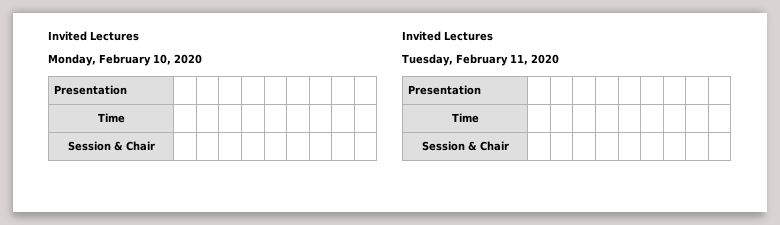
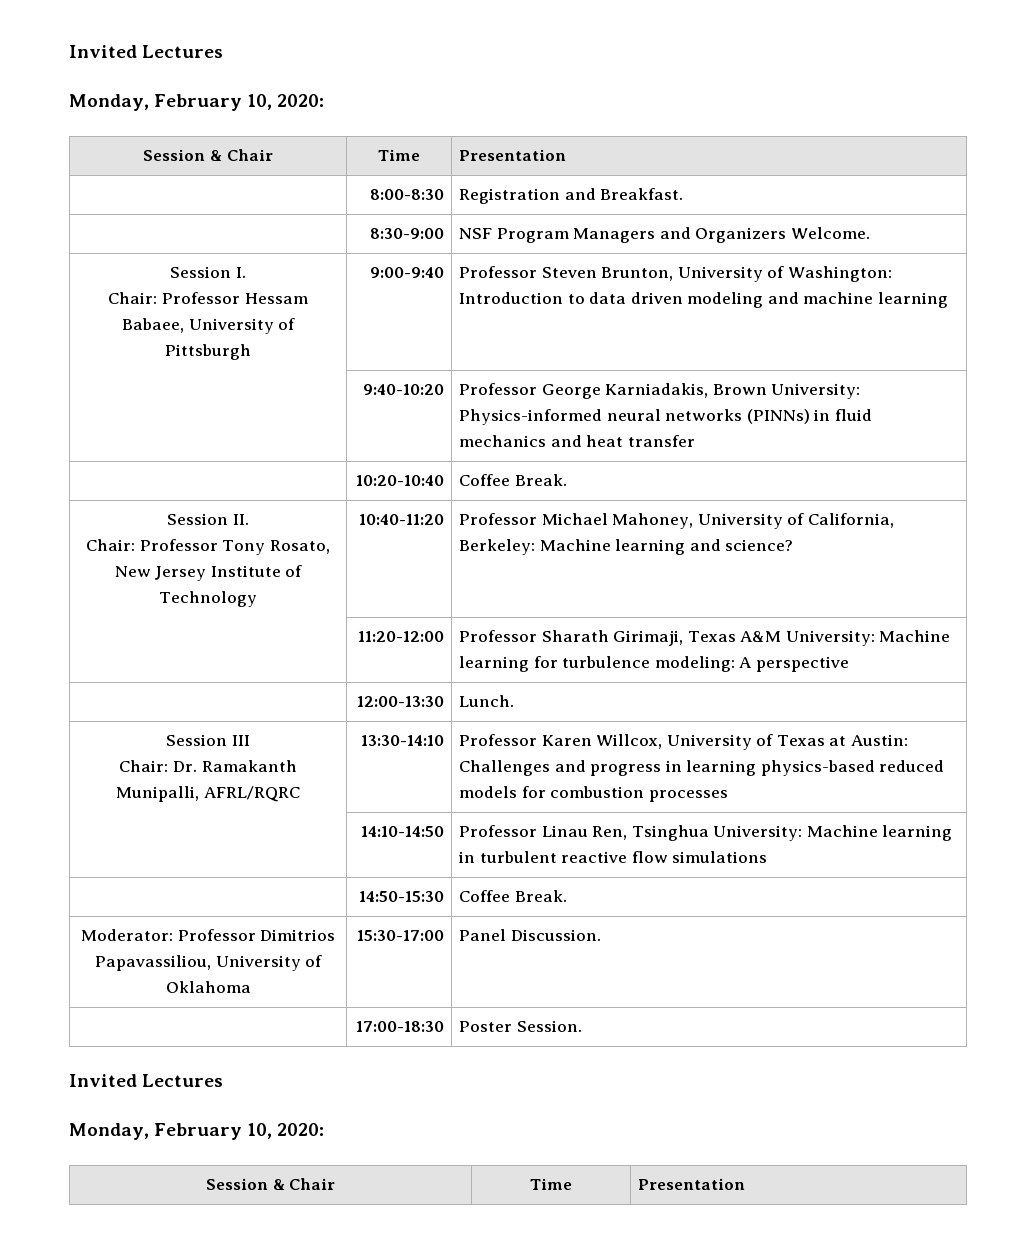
[48,31,139,41] [48,54,202,66] [54,85,128,95] [97,113,125,123] [67,141,155,151] [402,31,493,41] [402,54,559,66] [408,85,482,95] [451,113,479,123] [421,141,509,151] Invited Lectures // Monday, February 10, 2020 // Presentation | | | | | | | | | // Time | | | | | | | | | // Session & Chair | | | | | | | | | // Invited Lectures // Tuesday, February 11, 2020 // Presentation | | | | | | | | | // Time | | | | | | | | | // Session & Chair | | | | | | | | | -> [69,45,224,58] [69,94,325,111] [143,149,273,161] [378,149,420,161] [458,149,566,161] [370,189,445,200] [458,188,684,204] [370,228,445,239] [458,227,870,243] [170,266,246,278] [108,292,308,304] [121,318,296,334] [165,344,251,360] [370,267,445,278] [458,266,892,282] [458,292,949,308] [363,384,445,395] [458,383,861,399] [458,409,872,425] [458,435,695,447] [356,475,445,486] [458,474,567,486] [167,513,249,525] [86,539,330,555] [114,565,303,581] [159,591,258,607] [359,514,445,525] [458,513,894,529] [458,539,794,555] [358,631,445,642] [458,630,951,646] [458,656,849,672] [357,696,445,707] [458,695,514,707] [166,734,250,746] [119,760,297,772] [116,786,300,802] [361,735,445,746] [458,734,909,750] [458,760,945,776] [458,786,728,802] [361,826,445,837] [458,825,953,841] [457,851,768,863] [359,891,445,902] [458,890,567,902] [80,929,336,941] [94,955,323,971] [165,981,251,993] [357,930,445,941] [458,929,601,941] [356,1021,445,1032] [458,1020,582,1032] [69,1074,224,1087] [69,1123,325,1140] [205,1178,336,1190] [530,1178,572,1190] [637,1178,745,1190] Invited Lectures // Monday, February 10, 2020: // Session & Chair | Time | Presentation // | 8:00-8:30 | Registration and Breakfast. // | 8:30-9:00 | NSF Program Managers and Organizers Welcome. // Session I. // Chair: Professor Hessam Babaee, University of Pittsburgh | 9:00-9:40 | Professor Steven Brunton, University of Washington: Introduction to data driven modeling and machine learning // | 9:40-10:20 | Professor George Karniadakis, Brown University: Physics-informed neural networks (PINNs) in fluid mechanics and heat transfer // | 10:20-10:40 | Coffee Break. // Session II. // Chair: Professor Tony Rosato, New Jersey Institute of Technology | 10:40-11:20 | Professor Michael Mahoney, University of California, Berkeley: Machine learning and science? // | 11:20-12:00 | Professor Sharath Girimaji, Texas A&M University: Machine learning for turbulence modeling: A perspective // | 12:00-13:30 | Lunch. // Session III // Chair: Dr. Ramakanth Munipalli, AFRL/RQRC | 13:30-14:10 | Professor Karen Willcox, University of Texas at Austin: Challenges and progress in learning physics-based reduced models for combustion processes // | 14:10-14:50 | Professor Linau Ren, Tsinghua University: Machine learning in turbulent reactive flow simulations // | 14:50-15:30 | Coffee Break. // Moderator: Professor Dimitrios Papavassiliou, University of Oklahoma | 15:30-17:00 | Panel Discussion. // | 17:00-18:30 | Poster Session. // Invited Lectures // Monday, February 10, 2020: // Session & Chair | Time | Presentation

